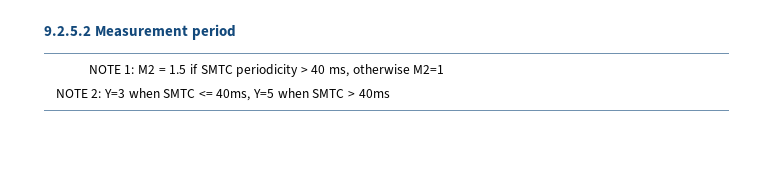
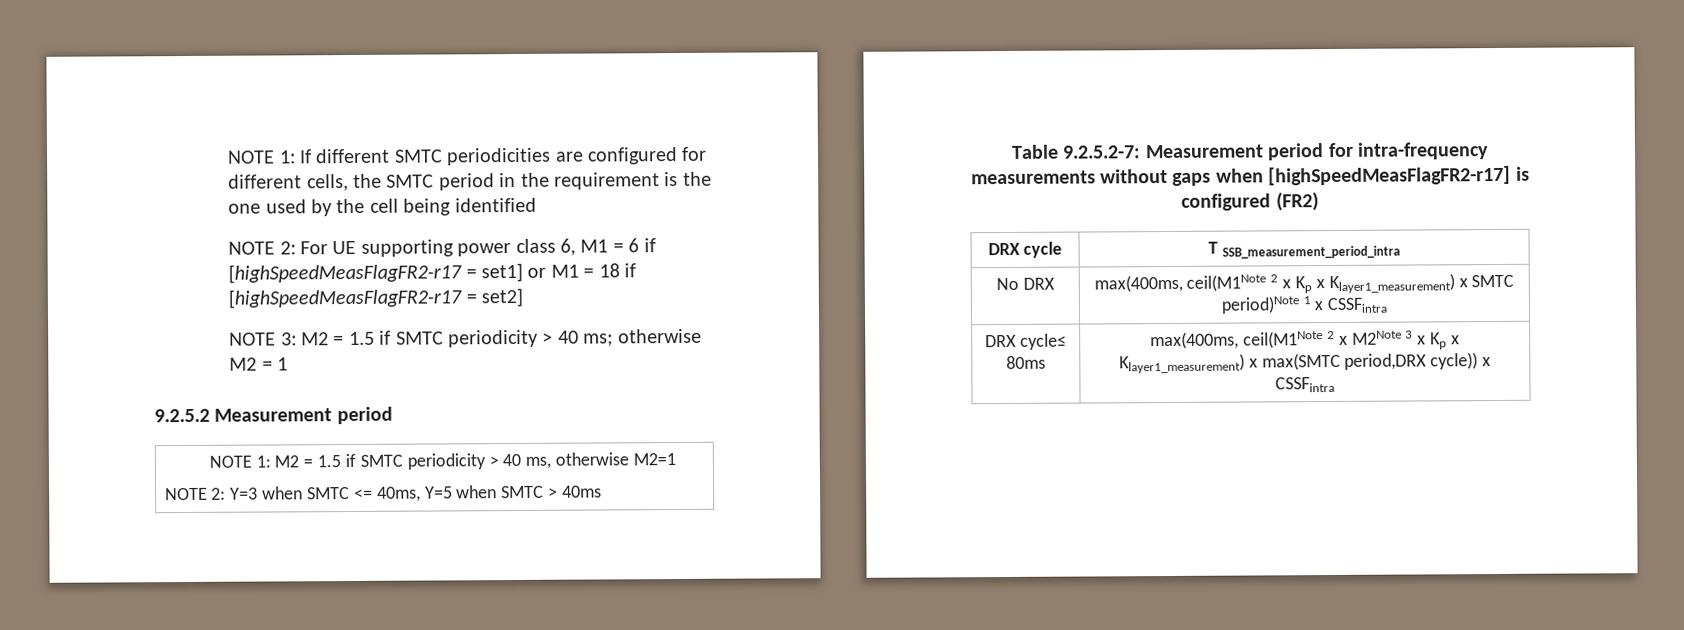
(44, 31) none -> [227,146,708,166] [228,171,712,192] [228,197,537,217] [228,238,656,257] [228,262,637,284] [228,287,524,309] [229,328,702,348] [229,357,289,371] NOTE 1: If different SMTC periodicities are configured for different cells, the SMTC period in the requirement is the one used by the cell being identified // NOTE 2: For UE supporting power class 6, M1 = 6 if [highSpeedMeasFlagFR2-r17 = set1] or M1 = 18 if [highSpeedMeasFlagFR2-r17 = set2] // NOTE 3: M2 = 1.5 if SMTC periodicity > 40 ms; otherwise M2 = 1 //
(390, 93) none -> [1011,142,1489,161] [970,165,1530,186] [1181,192,1319,212] [987,241,1063,258] [1208,241,1400,259] [996,277,1055,291] [1093,273,1515,294] [1220,296,1388,314] [985,333,1067,350] [1006,355,1046,369] [1150,330,1460,350] [1118,352,1492,374] [1275,376,1335,393] // Table 9.2.5.2-7: Measurement period for intra-frequency measurements without gaps when [highSpeedMeasFlagFR2-r17] is configured (FR2) // DRX cycle | T SSB_measurement_period_intra // No DRX | max(400ms, ceil(M1Note 2 x Kp x Klayer1_measurement) x SMTC period)Note 1 x CSSFintra // DRX cycle≤ 80ms | max(400ms, ceil(M1Note 2 x M2Note 3 x Kp x Klayer1_measurement) x max(SMTC period,DRX cycle)) x CSSFintra

